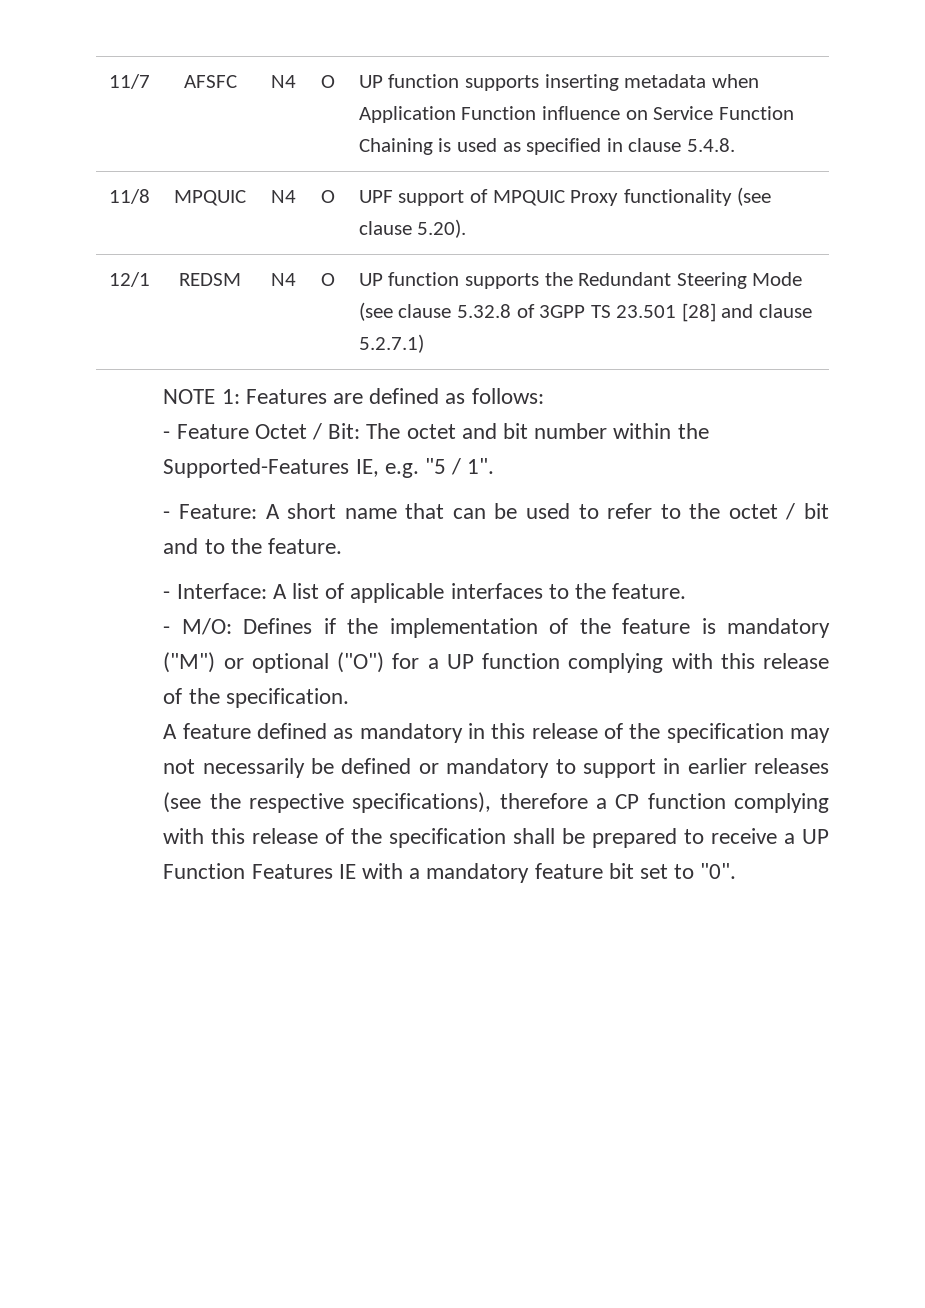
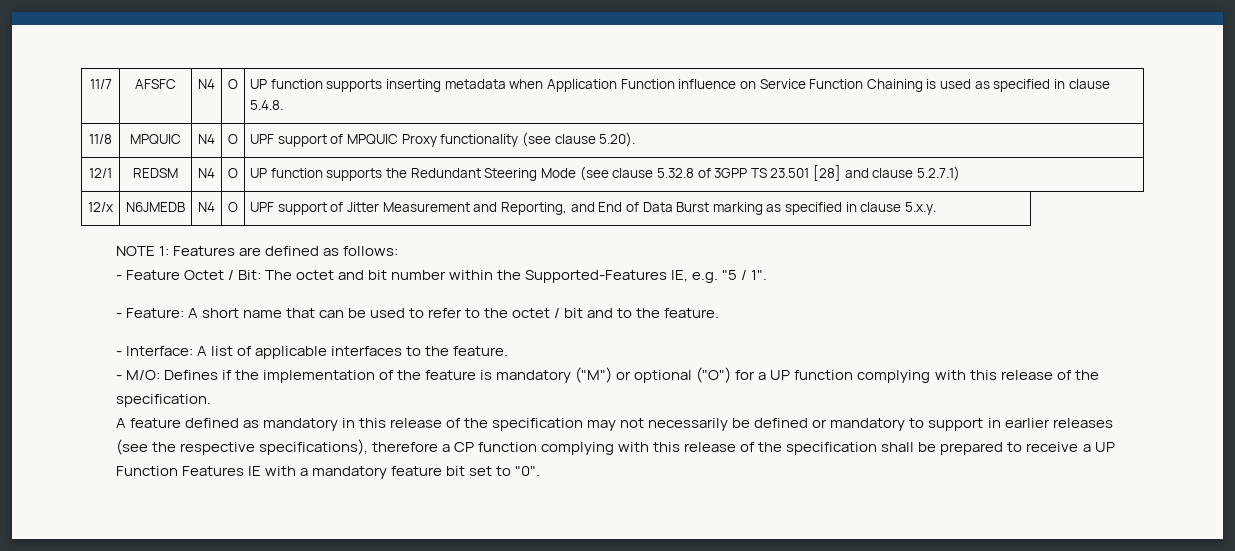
(424, 343) none -> [88,202,113,212] [126,202,185,212] [198,202,215,212] [228,202,238,212] [250,202,937,215] // 12/x | N6JMEDB | N4 | O | UPF support of Jitter Measurement and Reporting, and End of Data Burst marking as specified in clause 5.x.y.

